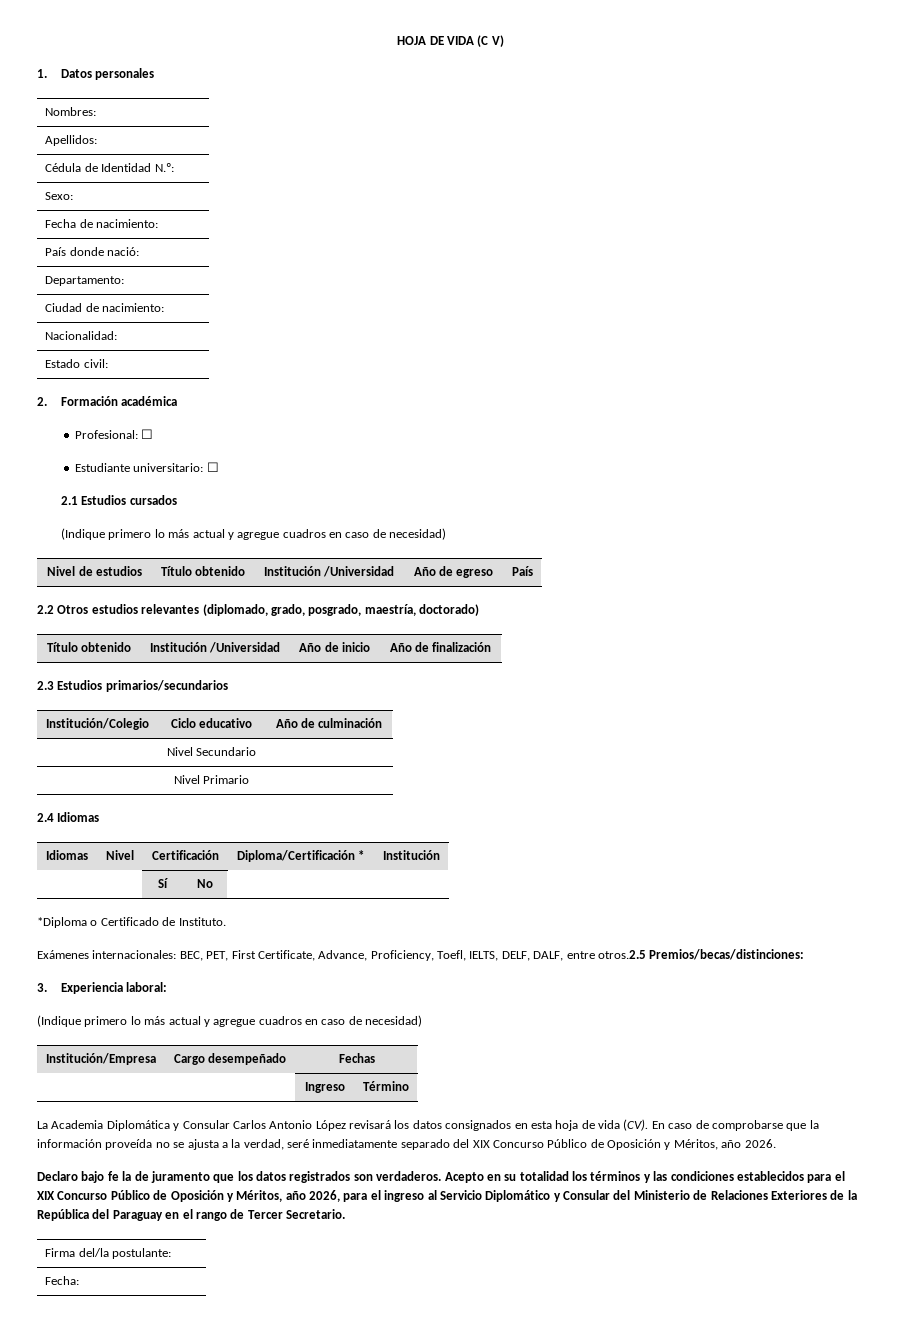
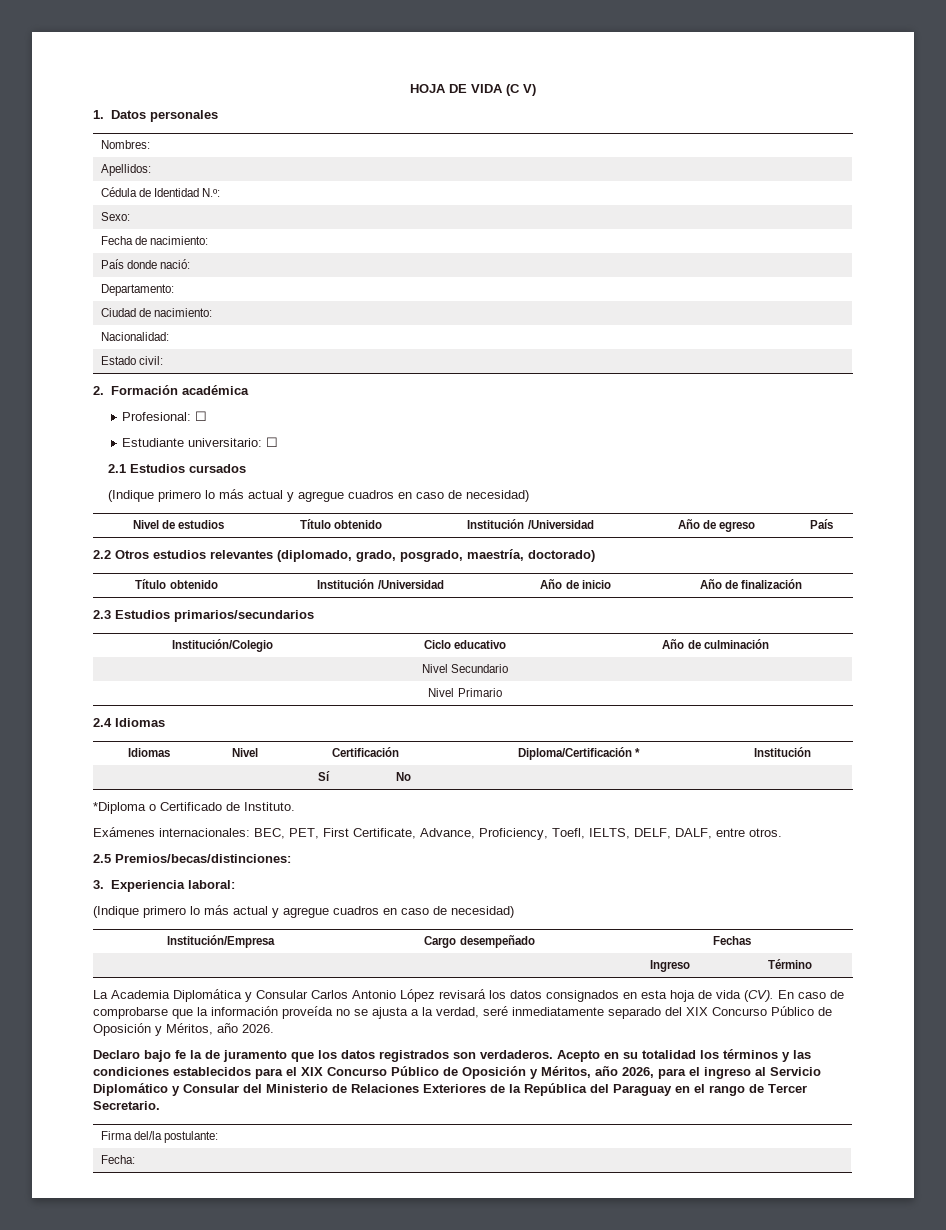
[597,950,646,959] otros.2.5 -> [749,828,782,837] [93,854,111,863] otros. // 2.5

